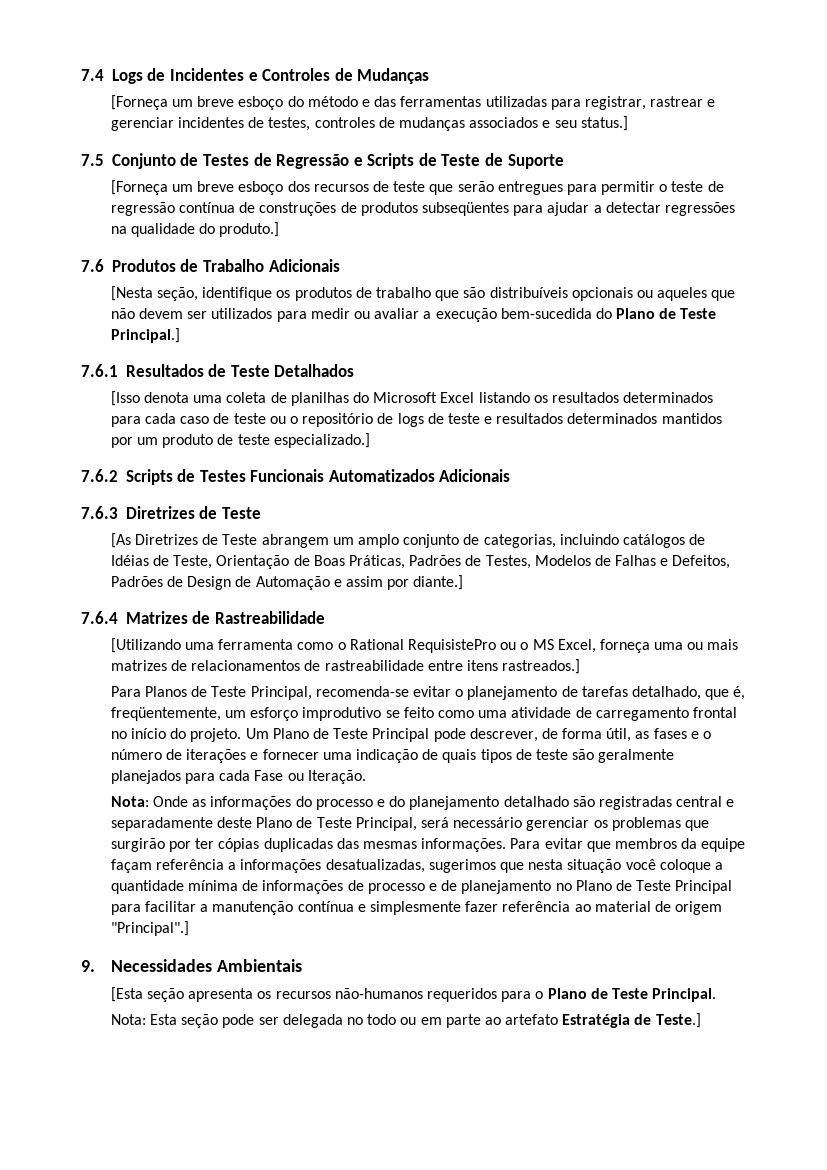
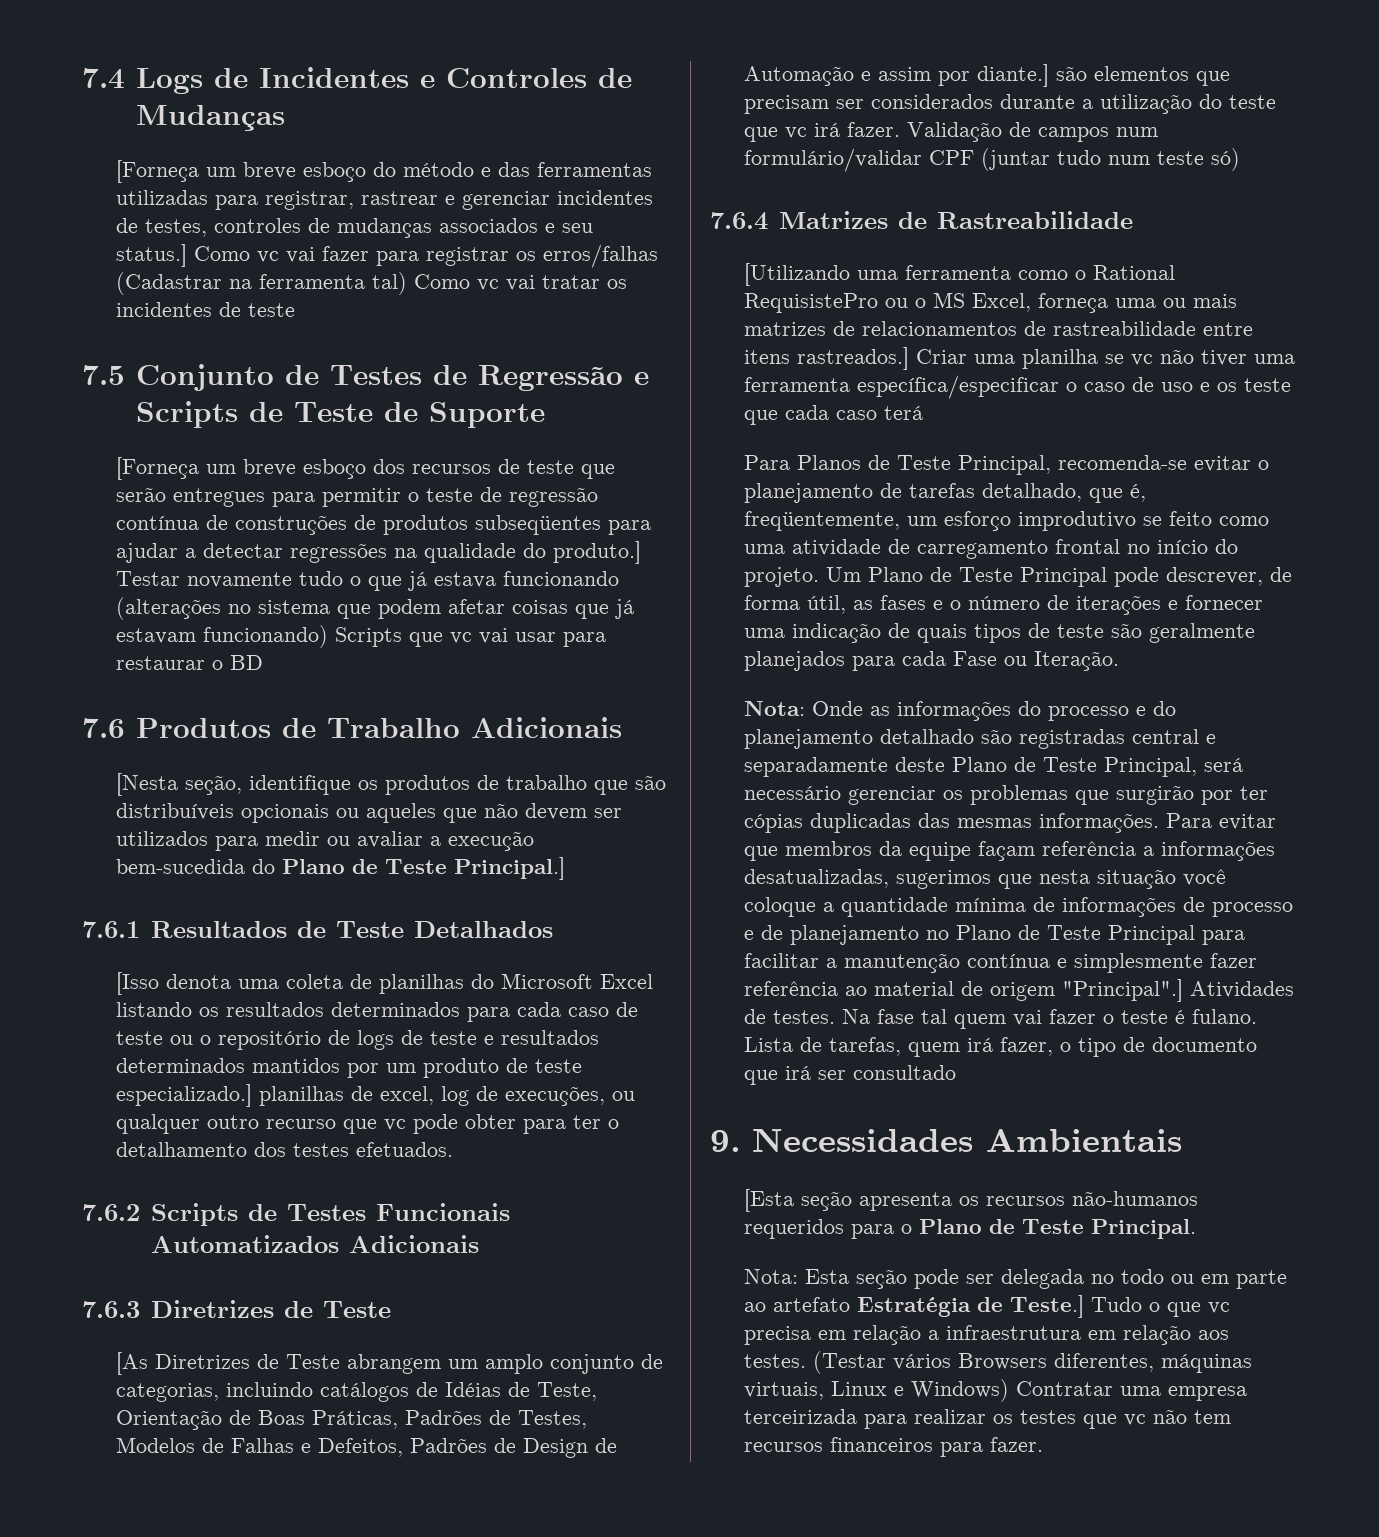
(628, 123) none -> [193,244,658,268] [115,272,627,295] [115,302,295,317] Como vc vai fazer para registrar os erros/falhas (Cadastrar na ferramenta tal) Como vc vai tratar os incidentes de teste
(280, 229) none -> [115,571,619,591] [115,597,634,620] [115,625,606,648] [115,655,263,670] Testar novamente tudo o que já estava funcionando (alterações no sistema que podem afetar coisas que já estavam funcionando) Scripts que vc vai usar para restaurar o BD
(370, 440) none -> [258,1086,635,1106] [115,1114,619,1134] [115,1142,453,1157] planilhas de excel, log de execuções, ou qualquer outro recurso que vc pode obter para ter o detalhamento dos testes efetuados.
(464, 582) none -> [1055,66,1230,86] [743,94,1276,114] [743,122,1158,142] [743,148,1240,172] são elementos que precisam ser considerados durante a utilização do teste que vc irá fazer. Validação de campos num formulário/validar CPF (juntar tudo num teste só)
(581, 666) none -> [915,349,1295,369] [743,375,1291,399] [743,405,923,425] Criar uma planilha se vc não tiver uma ferramenta específica/especificar o caso de uso e os teste que cada caso terá
(189, 928) none -> [1189,981,1294,998] [743,1009,1257,1029] [743,1037,1257,1057] [743,1065,956,1085] Atividades de testes. Na fase tal quem vai fazer o teste é fulano. Lista de tarefas, quem irá fazer, o tipo de documento que irá ser consultado
(701, 1020) none -> [1090,1297,1230,1317] [743,1325,1229,1345] [743,1351,1252,1374] [743,1379,1247,1402] [743,1409,1231,1429] [743,1437,1043,1457] Tudo o que vc precisa em relação a infraestrutura em relação aos testes. (Testar vários Browsers diferentes, máquinas virtuais, Linux e Windows) Contratar uma empresa terceirizada para realizar os testes que vc não tem recursos financeiros para fazer.

